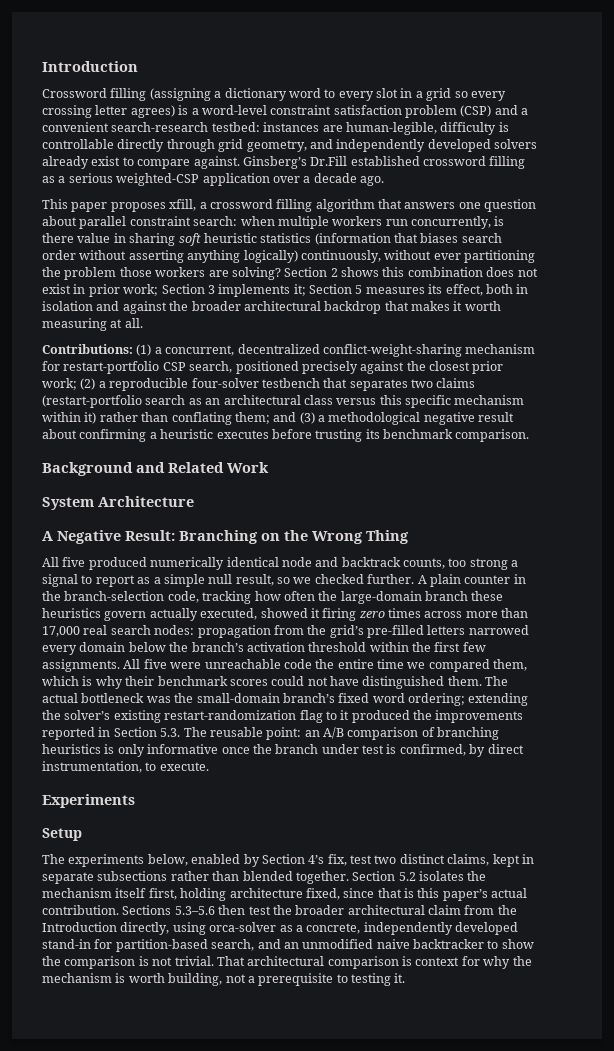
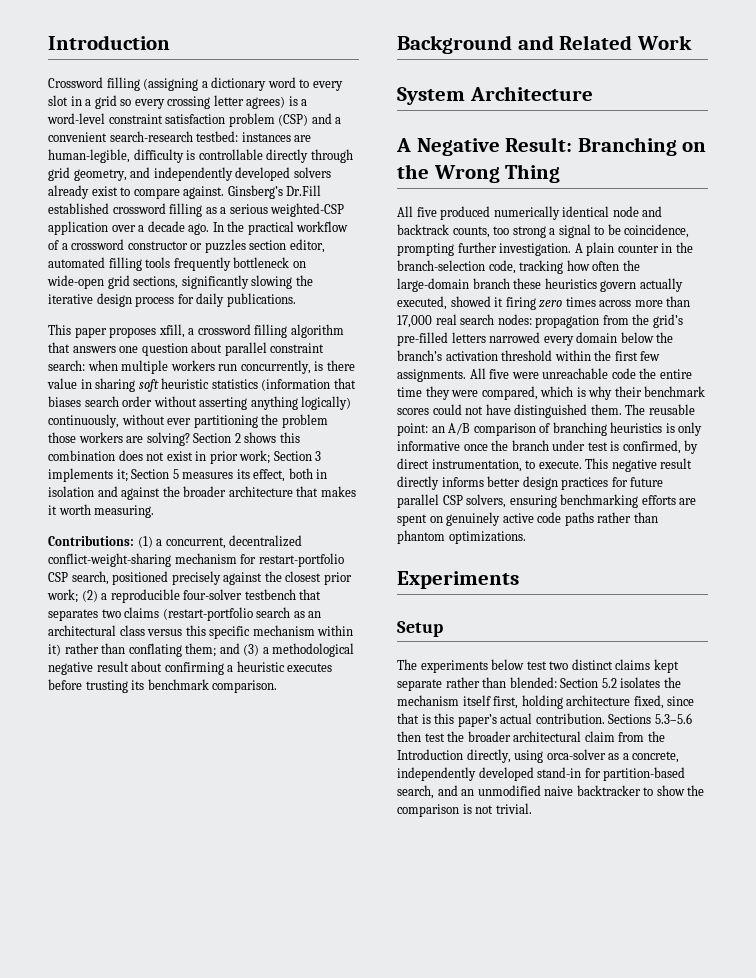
(384, 181) none -> [212,221,349,235] [48,239,325,253] [48,257,306,271] [47,275,313,289] [48,293,296,307] In the practical workflow of a crossword constructor or puzzles section editor, automated filling tools frequently bottleneck on wide-open grid sections, significantly slowing the iterative design process for daily publications.
[243,301,382,314] architectural backdrop -> [228,486,293,497] architecture
[42,318,143,331] measuring at all. -> [94,505,155,518] measuring.
[95,574,415,587] report as a simple null result, so we checked further. -> [607,224,690,238] [397,242,572,256] be coincidence, prompting further investigation.
[407,659,528,672] we compared them, -> [425,386,538,400] they were compared,
[42,693,529,706] [42,710,524,723] [42,727,207,740] actual bottleneck was the small-domain branch’s fixed word ordering; extending the solver’s existing restart-randomization flag to it produced the improvements reported in Section 5.3. The -> (646, 409) none
[42,794,135,808] [42,828,82,841] [42,854,534,867] [42,871,349,884] // Experiments // Setup // The experiments below, enabled by Section 4’s fix, test two distinct claims, kept in separate subsections rather than blended together. -> [585,458,693,472] [397,476,664,490] [397,494,697,508] [397,512,658,526] [397,530,526,544] [397,571,519,589] [397,621,443,637] [397,659,679,673] [397,677,557,691] This negative result directly informs better design practices for future parallel CSP solvers, ensuring benchmarking efforts are spent on genuinely active code paths rather than phantom optimizations. // Experiments // Setup // The experiments below test two distinct claims kept separate rather than blended:
[216,956,532,969] [42,973,406,986] That architectural comparison is context for why the mechanism is worth building, not a prerequisite to testing it. -> (532, 808) none

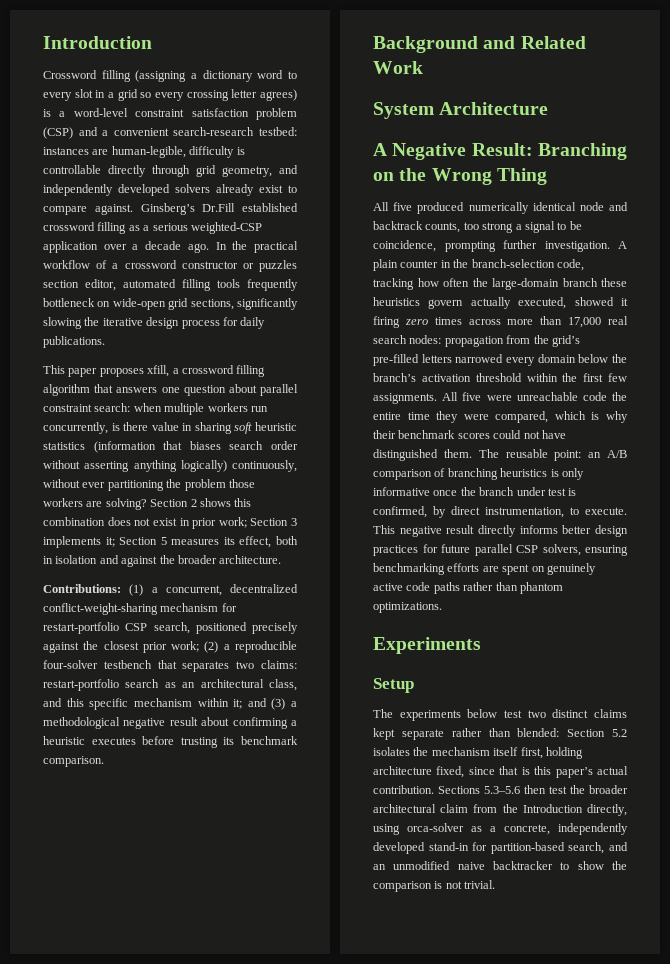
[228,486,356,497] [48,504,155,518] architecture that makes it worth measuring. -> [219,555,282,564] architecture.
[124,607,253,621] claims (restart-portfolio -> [261,660,297,669] [43,679,119,691] claims: restart-portfolio
[119,625,183,636] class versus -> [269,679,297,691] [43,698,62,707] class, and
[48,643,217,657] it) rather than conflating them; -> [233,699,243,709] it;

